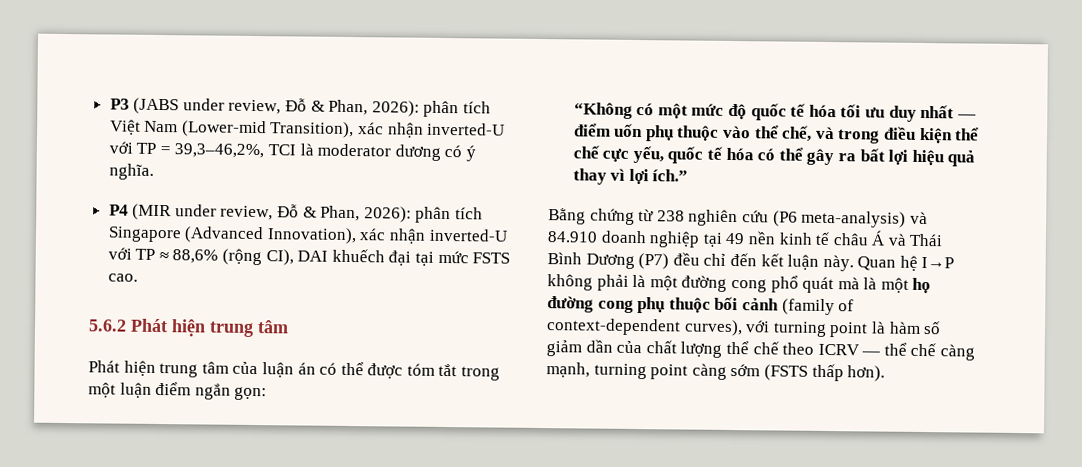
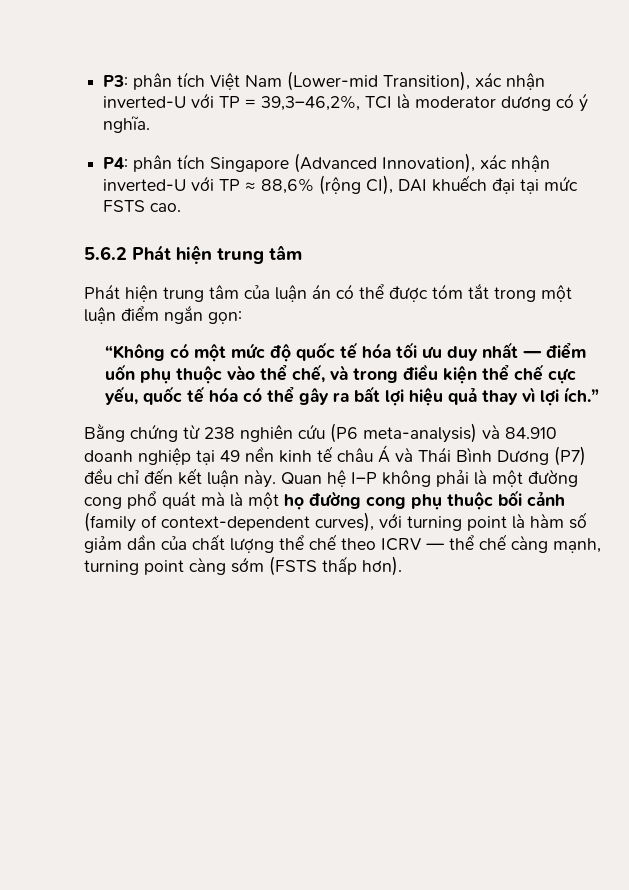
[109,97,420,117] P3 (JABS under review, Đỗ & Phan, 2026): -> [103,75,129,87] P3:
[108,203,412,223] P4 (MIR under review, Đỗ & Phan, 2026): -> [103,157,129,169] P4:
[921,256,955,269] I→P -> [351,472,377,484] I–P

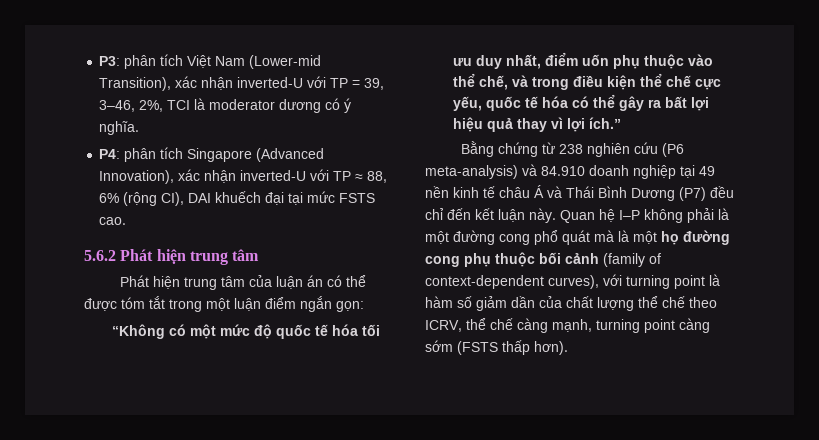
[261,95,361,111] 39,3–46,2%, -> [364,78,385,90] [99,100,164,112] 39, 3–46, 2%,
[261,178,315,194] 88,6% -> [367,171,388,183] [99,193,120,203] 88, 6%
[482,342,543,358] nhất — -> [505,54,541,69] nhất,
[381,538,445,551] ICRV — -> [425,320,462,332] ICRV,

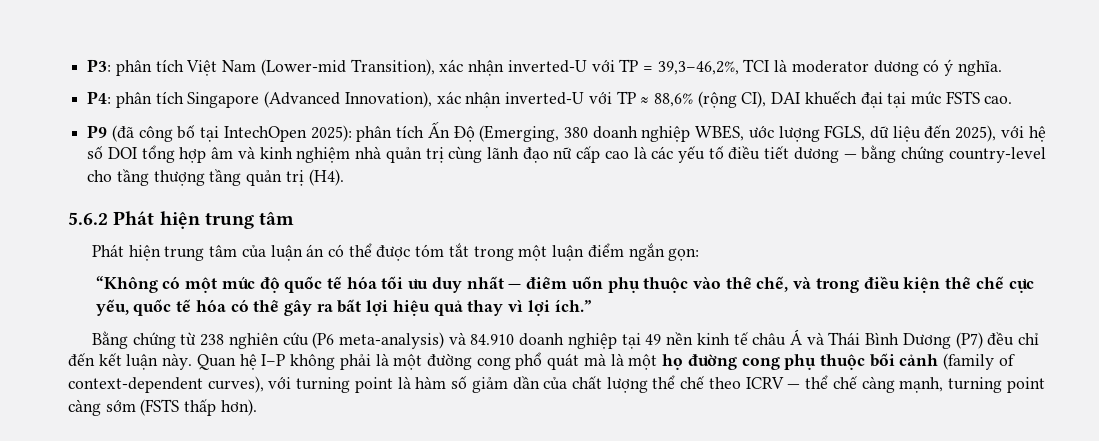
[364,78,385,90] [99,100,164,112] 39, 3–46, 2%, -> [657,61,739,75] 39,3–46,2%,
[367,171,388,183] [99,193,120,203] 88, 6% -> [653,93,693,107] 88,6%
(127, 221) none -> [87,121,1046,142] [87,145,1046,163] [87,169,344,186] // P9 (đã công bố tại IntechOpen 2025): phân tích Ấn Độ (Emerging, 380 doanh nghiệp WBES, ước lượng FGLS, dữ liệu đến 2025), với hệ số DOI tổng hợp âm và kinh nghiệm nhà quản trị cùng lãnh đạo nữ cấp cao là các yếu tố điều tiết dương — bằng chứng country-level cho tầng thượng tầng quản trị (H4).
[505,54,541,69] nhất, -> [466,276,522,289] nhất —
[425,320,462,332] ICRV, -> [745,377,801,389] ICRV —

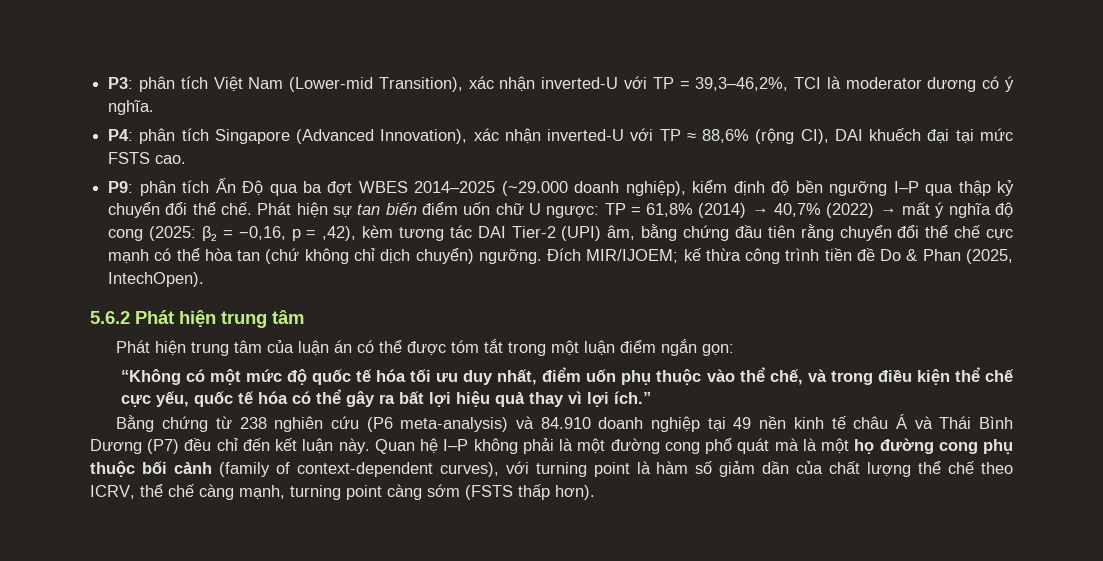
[87,121,1046,142] [87,145,1046,163] [87,169,344,186] P9 (đã công bố tại IntechOpen 2025): phân tích Ấn Độ (Emerging, 380 doanh nghiệp WBES, ước lượng FGLS, dữ liệu đến 2025), với hệ số DOI tổng hợp âm và kinh nghiệm nhà quản trị cùng lãnh đạo nữ cấp cao là các yếu tố điều tiết dương — bằng chứng country-level cho tầng thượng tầng quản trị (H4). -> [108,178,1014,196] [108,202,1013,218] [108,224,1013,241] [108,248,1013,264] [108,272,205,287] P9: phân tích Ấn Độ qua ba đợt WBES 2014–2025 (~29.000 doanh nghiệp), kiểm định độ bền ngưỡng I–P qua thập kỷ chuyển đổi thể chế. Phát hiện sự tan biến điểm uốn chữ U ngược: TP = 61,8% (2014) → 40,7% (2022) → mất ý nghĩa độ cong (2025: β₂ = −0,16, p = ,42), kèm tương tác DAI Tier-2 (UPI) âm, bằng chứng đầu tiên rằng chuyển đổi thể chế cực mạnh có thể hòa tan (chứ không chỉ dịch chuyển) ngưỡng. Đích MIR/IJOEM; kế thừa công trình tiền đề Do & Phan (2025, IntechOpen).
[466,276,522,289] nhất — -> [497,369,538,385] nhất,
[745,377,801,389] ICRV — -> [90,485,135,499] ICRV,

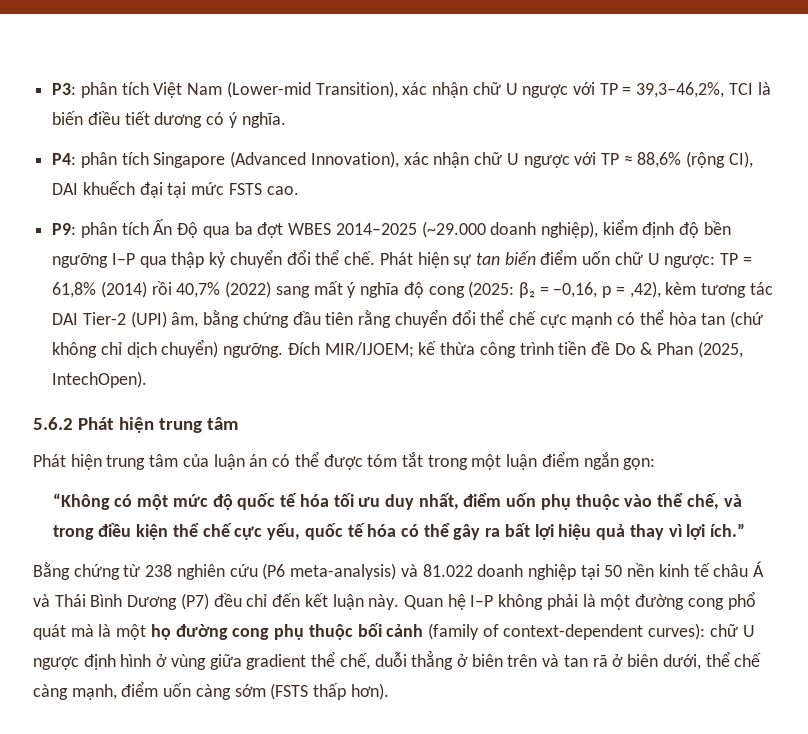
[541,77,619,89] inverted-U -> [472,82,569,98] chữ U ngược
[845,77,922,89] moderator -> [52,111,150,125] biến điều tiết
[547,129,625,141] inverted-U -> [474,152,570,168] chữ U ngược
[751,208,769,215] → -> [151,281,172,295] rồi
[879,208,897,215] → -> [275,286,310,298] sang
[540,417,591,429] 84.910 -> [422,564,473,577] 81.022
[733,417,752,429] 49 -> [604,565,623,577] 50
[439,461,1014,477] [90,485,135,499] curves), với turning point là hàm số giảm dần của chất lượng thể chế theo ICRV, -> [648,623,755,640] [33,650,701,670] curves): chữ U ngược định hình ở vùng giữa gradient thể chế, duỗi thẳng ở biên trên và tan rã ở biên dưới,
[290,485,382,500] turning point -> [121,681,192,697] điểm uốn

